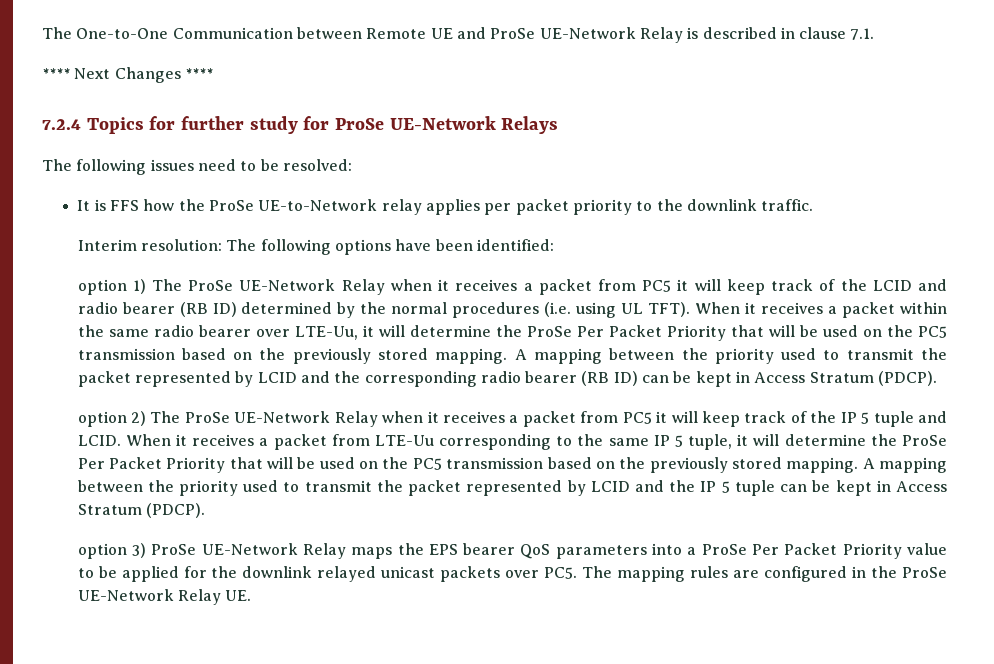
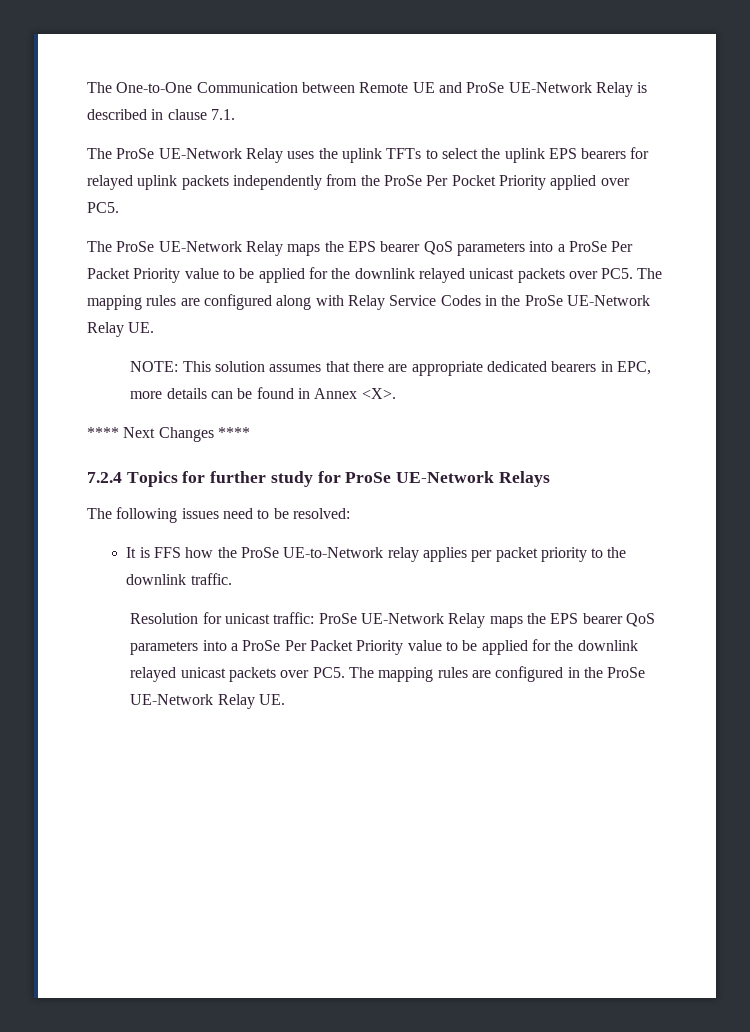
(875, 34) none -> [87,147,650,163] [87,174,630,190] [87,202,119,213] [87,241,634,256] [87,267,663,283] [87,294,650,310] [87,322,155,337] [130,361,651,376] [130,387,396,399] // The ProSe UE-Network Relay uses the uplink TFTs to select the uplink EPS bearers for relayed uplink packets independently from the ProSe Per Pocket Priority applied over PC5. // The ProSe UE-Network Relay maps the EPS bearer QoS parameters into a ProSe Per Packet Priority value to be applied for the downlink relayed unicast packets over PC5. The mapping rules are configured along with Relay Service Codes in the ProSe UE-Network Relay UE. // NOTE: This solution assumes that there are appropriate dedicated bearers in EPC, more details can be found in Annex <X>.
[77,239,554,255] [77,279,948,295] [77,302,947,318] [77,325,948,341] [77,348,948,364] [77,371,938,387] [77,411,948,427] [77,434,948,450] [77,457,947,473] [77,480,948,496] [77,503,205,518] [77,543,146,559] Interim resolution: The following options have been identified: // option 1) The ProSe UE-Network Relay when it receives a packet from PC5 it will keep track of the LCID and radio bearer (RB ID) determined by the normal procedures (i.e. using UL TFT). When it receives a packet within the same radio bearer over LTE-Uu, it will determine the ProSe Per Packet Priority that will be used on the PC5 transmission based on the previously stored mapping. A mapping between the priority used to transmit the packet represented by LCID and the corresponding radio bearer (RB ID) can be kept in Access Stratum (PDCP). // option 2) The ProSe UE-Network Relay when it receives a packet from PC5 it will keep track of the IP 5 tuple and LCID. When it receives a packet from LTE-Uu corresponding to the same IP 5 tuple, it will determine the ProSe Per Packet Priority that will be used on the PC5 transmission based on the previously stored mapping. A mapping between the priority used to transmit the packet represented by LCID and the IP 5 tuple can be kept in Access Stratum (PDCP). // option 3) -> [130,612,315,624] Resolution for unicast traffic:

